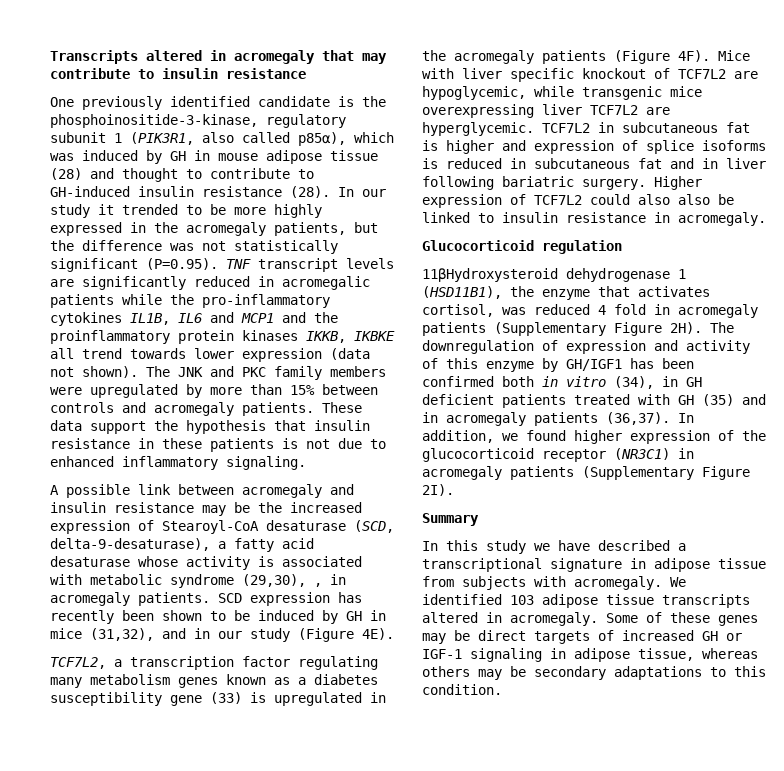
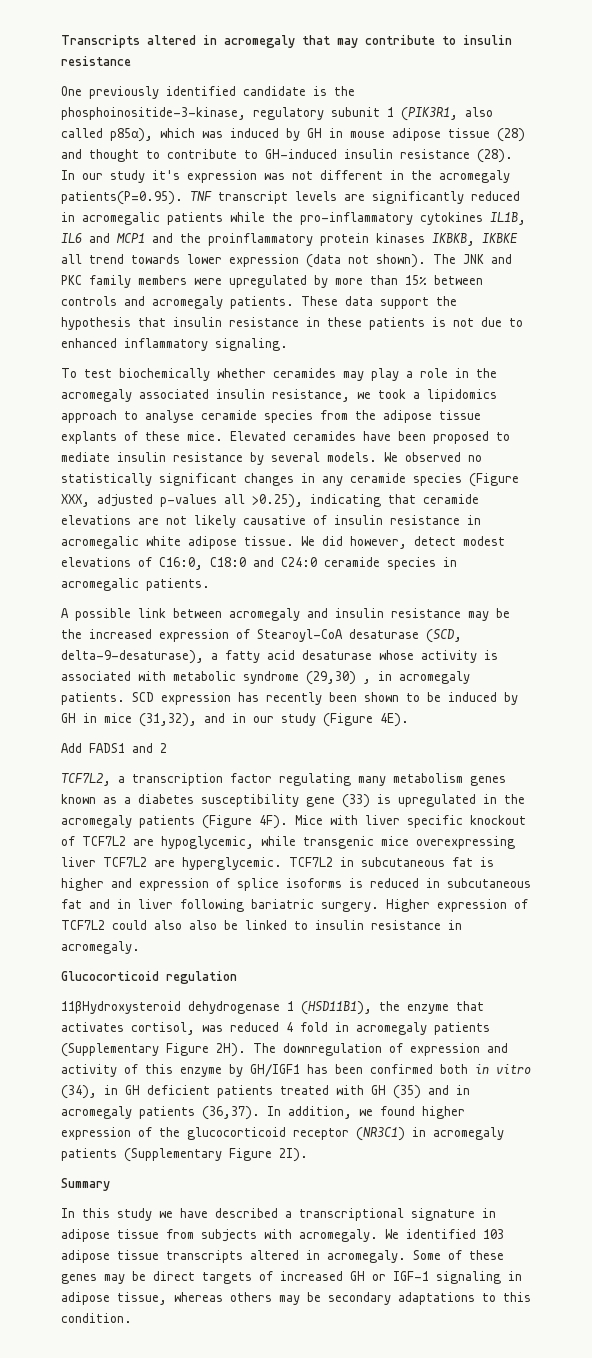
[98,204,322,218] [50,222,378,236] [50,240,338,254] [50,258,218,272] it trended to be more highly expressed in the acromegaly patients, but the difference was not statistically significant (P=0.95). -> [152,170,510,183] [61,191,183,205] it's expression was not different in the acromegaly patients(P=0.95).
[306,331,346,343] IKKB, -> [432,233,475,246] IKBKB,
(306, 463) none -> [61,368,497,381] [61,389,497,402] [61,410,481,423] [61,431,510,444] [61,452,482,465] [61,473,519,487] [61,494,479,508] [61,515,481,528] [61,536,505,549] [61,557,457,570] [61,578,210,591] // To test biochemically whether ceramides may play a role in the acromegaly associated insulin resistance, we took a lipidomics approach to analyse ceramide species from the adipose tissue explants of these mice. Elevated ceramides have been proposed to mediate insulin resistance by several models. We observed no statistically significant changes in any ceramide species (Figure XXX, adjusted p-values all >0.25), indicating that ceramide elevations are not likely causative of insulin resistance in acromegalic white adipose tissue. We did however, detect modest elevations of C16:0, C18:0 and C24:0 ceramide species in acromegalic patients.
[242,574,306,587] (29,30), -> [306,671,356,685] (29,30)
(394, 634) none -> [61,743,167,753] // Add FADS1 and 2

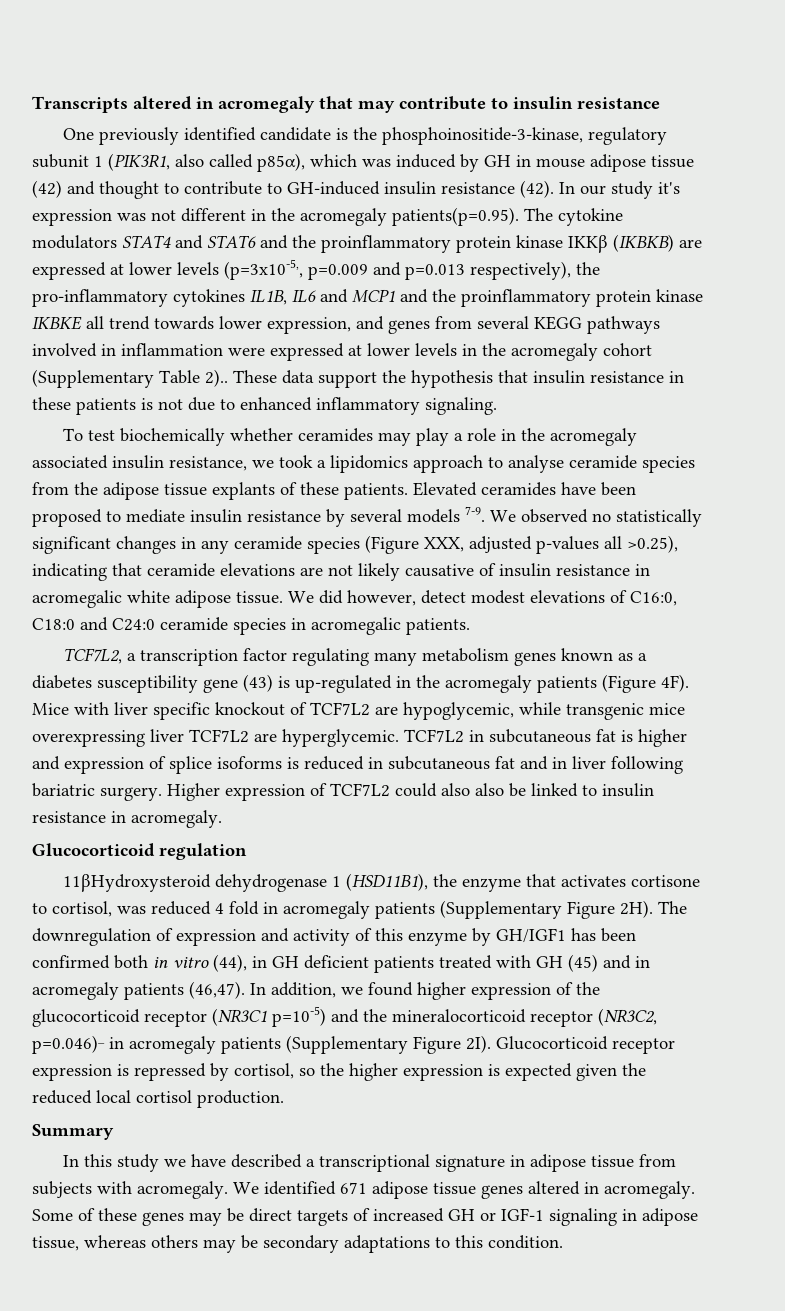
[497,128,525,142] (28) -> [32,180,62,198] (42)
[477,149,513,163] (28). -> [520,180,554,198] (42).
[61,191,520,205] [61,212,265,225] patients(P=0.95). TNF transcript levels are significantly reduced in acromegalic patients while -> [392,207,623,226] [32,234,702,253] [32,259,571,280] patients(p=0.95). The cytokine modulators STAT4 and STAT6 and the proinflammatory protein kinase IKKβ (IKBKB) are expressed at lower levels (p=3x10-5,, p=0.009 and p=0.013 respectively),
[376,233,475,246] kinases IKBKB, -> [656,289,703,302] kinase
[229,254,512,268] [61,275,483,288] [61,296,294,309] expression (data not shown). The JNK and PKC family members were upregulated by more than 15% between controls and acromegaly patients. -> [267,316,660,334] [32,343,652,361] [32,369,228,388] expression, and genes from several KEGG pathways involved in inflammation were expressed at lower levels in the acromegaly cohort (Supplementary Table 2)..
[187,431,223,441] mice. -> [344,483,408,500] patients.
[327,452,377,462] models. -> [407,506,485,523] models 7-9.
[61,608,510,621] [61,629,462,643] [61,650,498,664] [61,671,470,685] [61,692,518,705] [61,713,409,727] [61,743,167,753] // A possible link between acromegaly and insulin resistance may be the increased expression of Stearoyl-CoA desaturase (SCD, delta-9-desaturase), a fatty acid desaturase whose activity is associated with metabolic syndrome (29,30) , in acromegaly patients. SCD expression has recently been shown to be induced by GH in mice (31,32), and in our study (Figure 4E). // Add FADS1 and 2 -> (470, 626) none
[342,794,476,808] (33) is upregulated -> [243,674,392,693] (43) is up-regulated
(124, 1027) none -> [631,875,701,887] [32,903,47,914] cortisone to
[61,1085,97,1099] (34), -> [213,954,247,972] (44),
[393,1085,421,1099] (35) -> [568,954,598,972] (45)
[202,1106,260,1120] (36,37). -> [189,981,245,999] (46,47).
[356,1127,405,1141] (NR3C1) -> [212,1006,657,1027] [32,1035,105,1054] (NR3C1 p=10-5) and the mineralocorticoid receptor (NR3C2, p=0.046)_
(308, 1155) none -> [496,1036,675,1054] [32,1063,646,1081] [32,1090,284,1108] Glucocorticoid receptor expression is repressed by cortisol, so the higher expression is expected given the reduced local cortisol production.
[483,1229,504,1239] [61,1250,243,1263] 103 adipose tissue transcripts -> [340,1181,523,1199] 671 adipose tissue genes

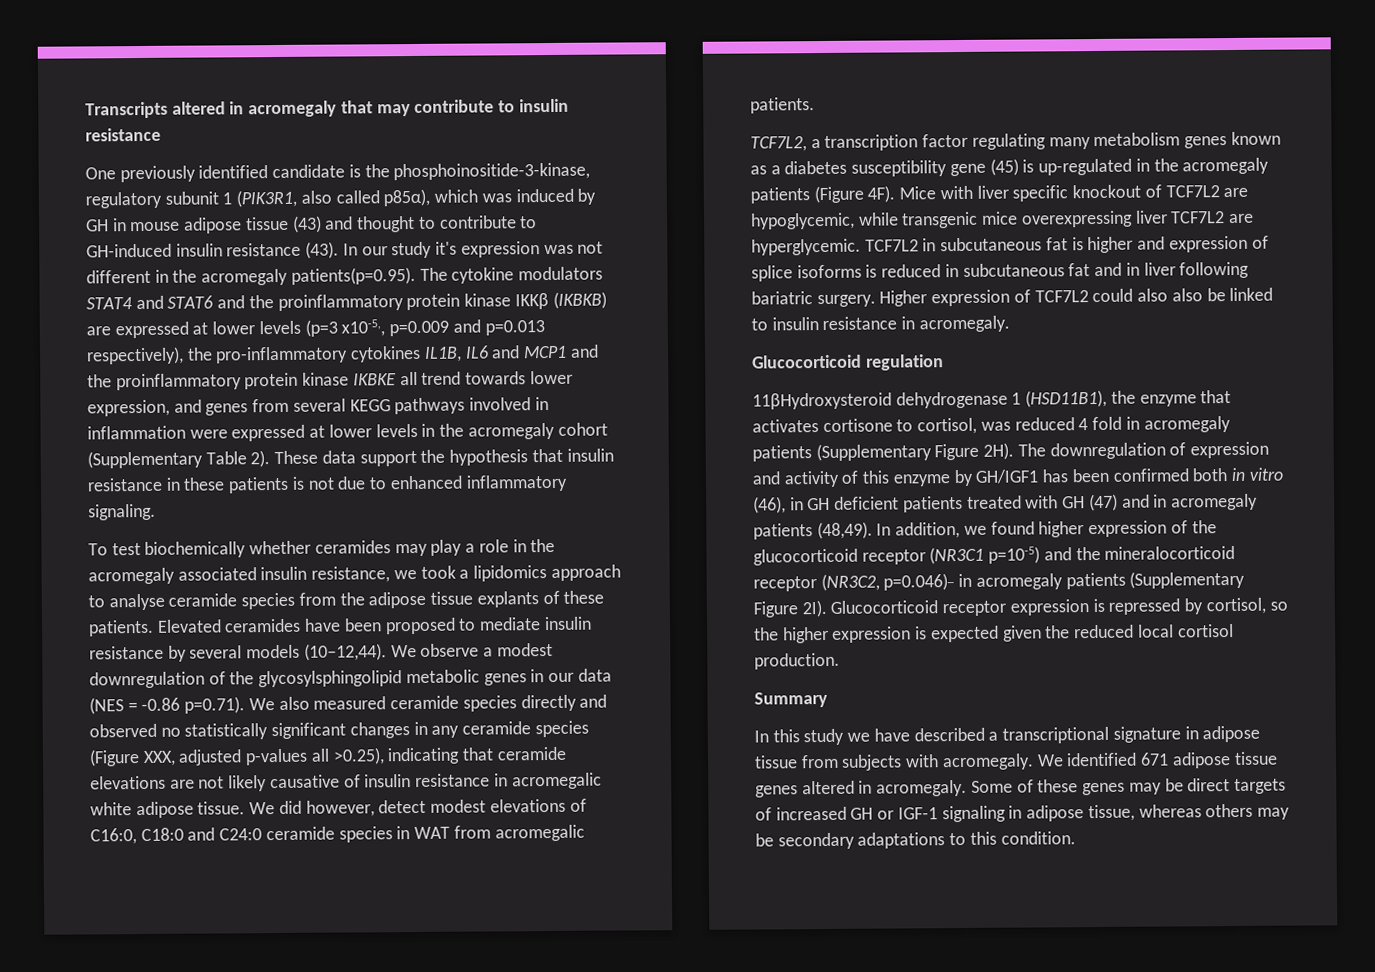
[32,180,62,198] (42) -> [292,215,322,233] (43)
[520,180,554,198] (42). -> [305,241,340,259] (43).
[224,259,303,280] (p=3x10-5,, -> [304,319,386,337] (p=3 x10-5,,
[205,369,228,387] 2).. -> [250,450,271,468] 2).
[465,506,516,522] 7-9. We -> [303,642,553,661] [89,668,612,689] [89,694,608,715] (10–12,44). We observe a modest downregulation of the glycosylsphingolipid metabolic genes in our data (NES = -0.86 p=0.71). We also measured ceramide species directly and
(306, 624) none -> [414,825,491,840] WAT from
[243,674,273,692] (43) -> [989,158,1019,176] (45)
[213,954,247,972] (44), -> [753,496,786,514] (46),
[568,954,598,972] (45) -> [1088,493,1118,512] (47)
[189,981,245,999] (46,47). -> [816,521,873,540] (48,49).

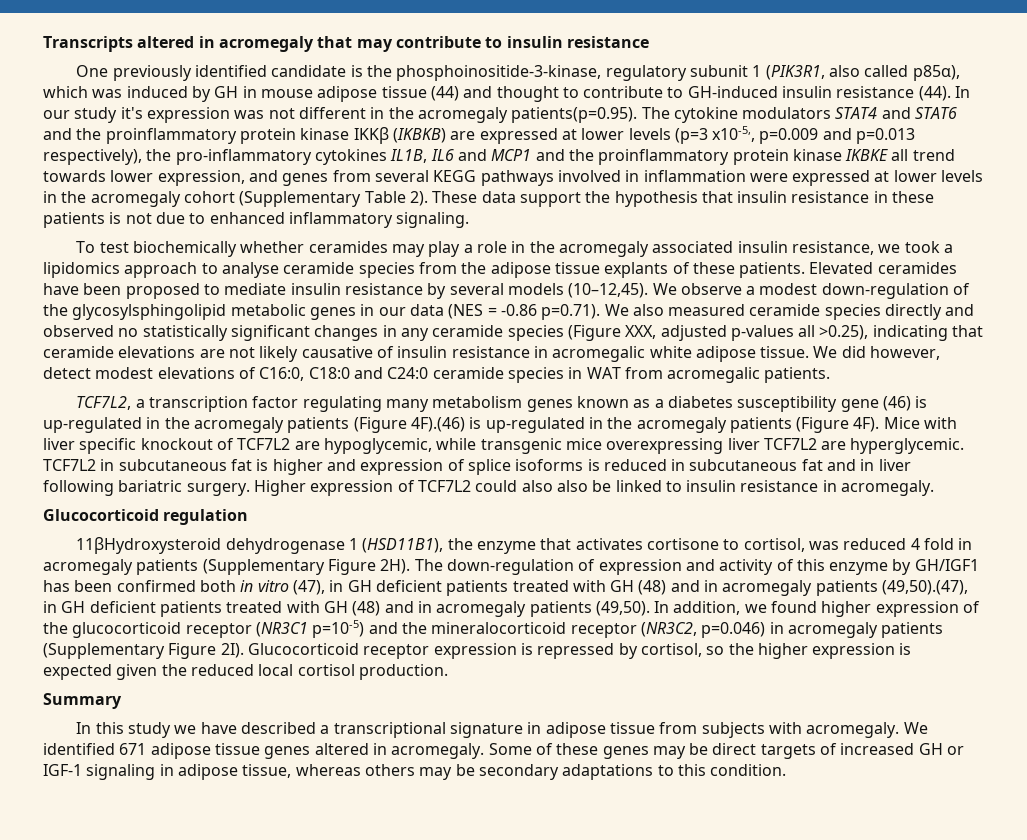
[292,215,322,233] (43) -> [430,86,459,101] (44)
[305,241,340,259] (43). -> [918,86,951,101] (44).
[303,643,387,661] (10–12,44). -> [568,283,649,298] (10–12,45).
[89,671,205,689] downregulation -> [821,283,949,299] down-regulation
[989,158,1019,176] (45) -> [882,396,928,411] [43,417,465,433] (46) is up-regulated in the acromegaly patients (Figure 4F).(46)
[1049,442,1166,460] downregulation -> [446,559,574,575] down-regulation
[753,493,1258,514] [753,521,873,540] (46), in GH deficient patients treated with GH (47) and in acromegaly patients (48,49). -> [292,580,969,596] [43,601,650,617] (47), in GH deficient patients treated with GH (48) and in acromegaly patients (49,50).(47), in GH deficient patients treated with GH (48) and in acromegaly patients (49,50).
[883,573,955,591] p=0.046)_ -> [701,622,766,638] p=0.046)

